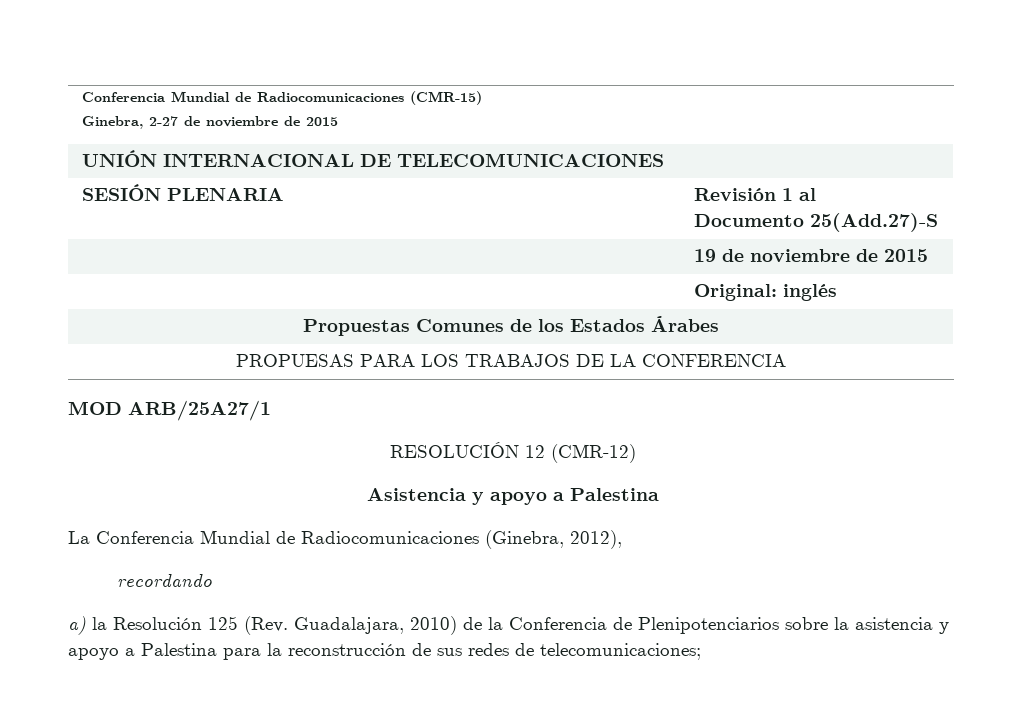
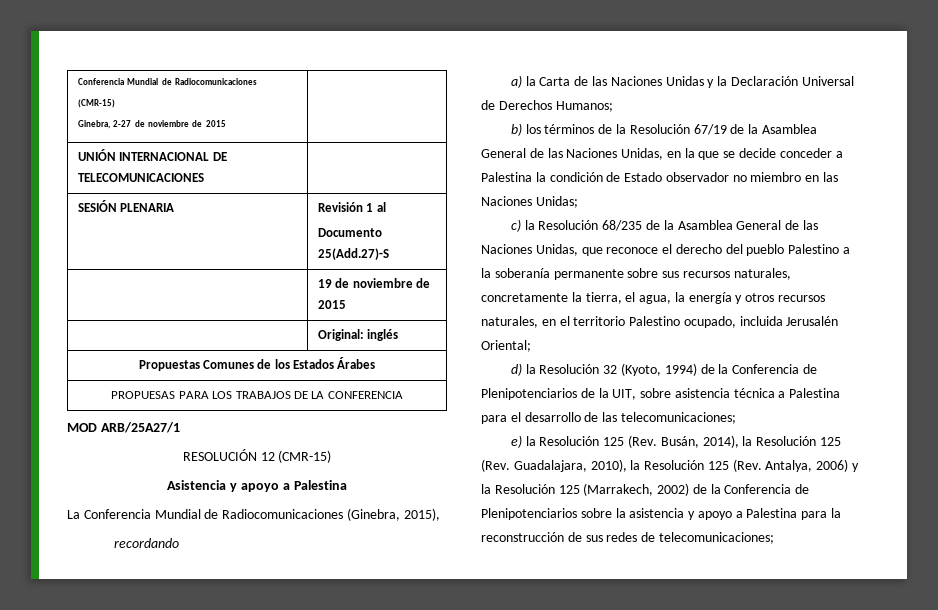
[550,444,636,463] (CMR-12) -> [278,450,332,463] (CMR-15)
[570,530,622,549] 2012), -> [403,508,440,521] 2015),
[113,616,457,635] Resolución 125 (Rev. Guadalajara, 2010) -> [539,76,854,88] [481,100,613,112] [510,123,817,136] [481,148,843,160] [481,172,839,182] [481,196,578,208] [510,219,818,232] [481,244,851,256] [481,268,791,280] [481,292,826,304] [481,316,839,328] [481,340,531,352] [510,363,817,376] [481,388,841,400] [481,412,736,424] [510,435,841,448] [481,459,860,472] [481,483,690,496] Carta de las Naciones Unidas y la Declaración Universal de Derechos Humanos; // b) los términos de la Resolución 67/19 de la Asamblea General de las Naciones Unidas, en la que se decide conceder a Palestina la condición de Estado observador no miembro en las Naciones Unidas; // c) la Resolución 68/235 de la Asamblea General de las Naciones Unidas, que reconoce el derecho del pueblo Palestino a la soberanía permanente sobre sus recursos naturales, concretamente la tierra, el agua, la energía y otros recursos naturales, en el territorio Palestino ocupado, incluida Jerusalén Oriental; // d) la Resolución 32 (Kyoto, 1994) de la Conferencia de Plenipotenciarios de la UIT, sobre asistencia técnica a Palestina para el desarrollo de las telecomunicaciones; // e) la Resolución 125 (Rev. Busán, 2014), la Resolución 125 (Rev. Guadalajara, 2010), la Resolución 125 (Rev. Antalya, 2006) y la Resolución 125 (Marrakech, 2002)

